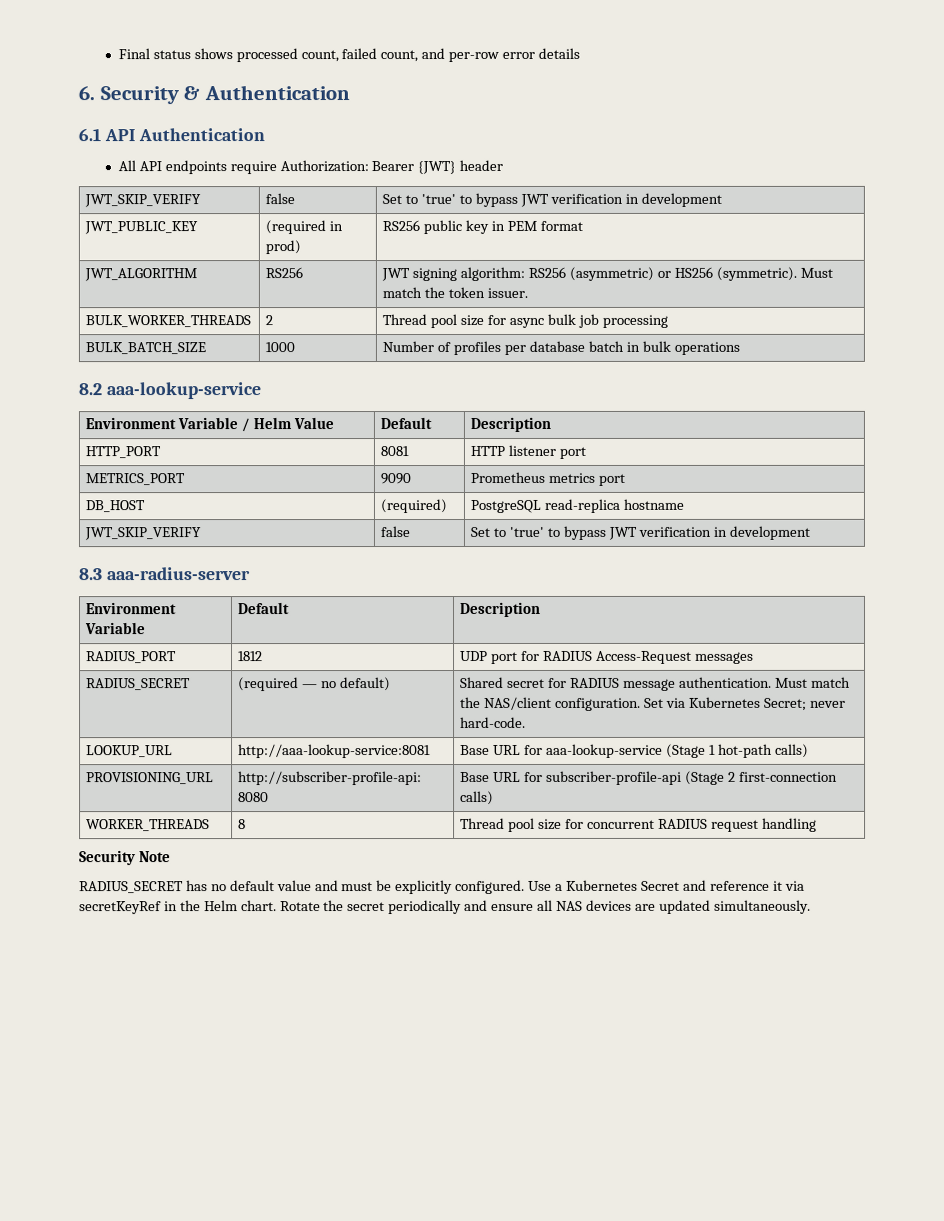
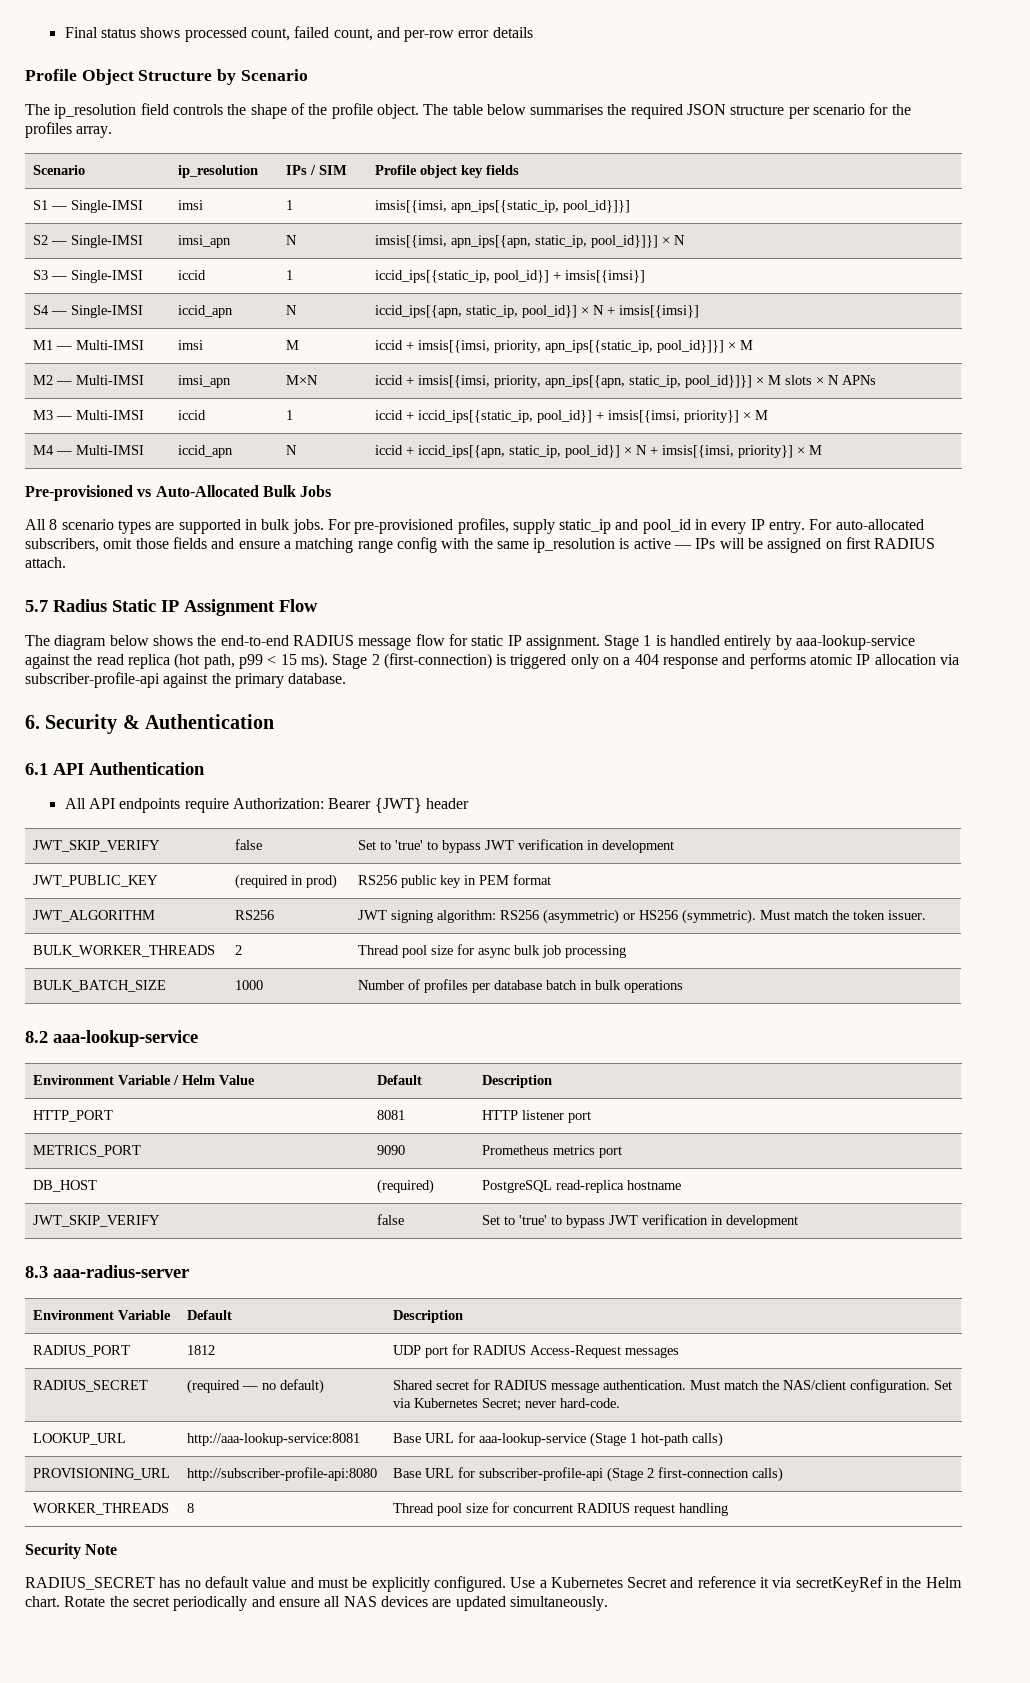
(581, 53) none -> [25,69,308,85] [25,103,911,119] [25,122,113,138] [32,165,85,175] [177,165,258,178] [285,165,347,175] [374,165,519,178] [32,200,143,213] [177,200,203,210] [285,200,293,210] [374,200,630,213] [32,235,143,248] [177,235,231,248] [285,235,297,245] [374,235,685,248] [32,270,143,283] [177,270,206,280] [285,270,293,280] [374,270,645,283] [32,305,143,318] [177,305,233,318] [285,305,297,315] [374,305,699,318] [32,340,144,350] [177,340,203,350] [285,340,299,350] [374,340,753,353] [32,375,144,385] [177,375,231,388] [285,375,318,385] [374,375,876,388] [32,410,144,420] [177,410,206,420] [285,410,293,420] [374,410,768,423] [32,445,144,455] [177,445,233,458] [285,445,297,455] [374,445,822,458] [25,485,332,501] [25,518,924,534] [25,537,936,553] [25,557,66,568] [25,599,318,616] [25,634,916,650] [25,653,960,669] [25,672,347,688] // Profile Object Structure by Scenario // The ip_resolution field controls the shape of the profile object. The table below summarises the required JSON structure per scenario for the profiles array. // Scenario | ip_resolution | IPs / SIM | Profile object key fields // S1 — Single-IMSI | imsi | 1 | imsis[{imsi, apn_ips[{static_ip, pool_id}]}] // S2 — Single-IMSI | imsi_apn | N | imsis[{imsi, apn_ips[{apn, static_ip, pool_id}]}] × N // S3 — Single-IMSI | iccid | 1 | iccid_ips[{static_ip, pool_id}] + imsis[{imsi}] // S4 — Single-IMSI | iccid_apn | N | iccid_ips[{apn, static_ip, pool_id}] × N + imsis[{imsi}] // M1 — Multi-IMSI | imsi | M | iccid + imsis[{imsi, priority, apn_ips[{static_ip, pool_id}]}] × M // M2 — Multi-IMSI | imsi_apn | M×N | iccid + imsis[{imsi, priority, apn_ips[{apn, static_ip, pool_id}]}] × M slots × N APNs // M3 — Multi-IMSI | iccid | 1 | iccid + iccid_ips[{static_ip, pool_id}] + imsis[{imsi, priority}] × M // M4 — Multi-IMSI | iccid_apn | N | iccid + iccid_ips[{apn, static_ip, pool_id}] × N + imsis[{imsi, priority}] × M // Pre-provisioned vs Auto-Allocated Bulk Jobs // All 8 scenario types are supported in bulk jobs. For pre-provisioned profiles, supply static_ip and pool_id in every IP entry. For auto-allocated subscribers, omit those fields and ensure a matching range config with the same ip_resolution is active — IPs will be assigned on first RADIUS attach. // 5.7 Radius Static IP Assignment Flow // The diagram below shows the end-to-end RADIUS message flow for static IP assignment. Stage 1 is handled entirely by aaa-lookup-service against the read replica (hot path, p99 < 15 ms). Stage 2 (first-connection) is triggered only on a 404 response and performs atomic IP allocation via subscriber-profile-api against the primary database.

